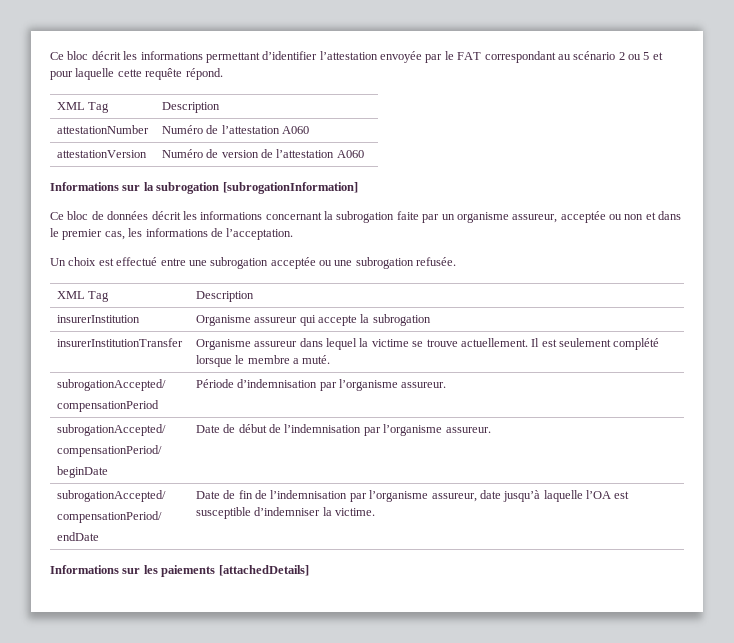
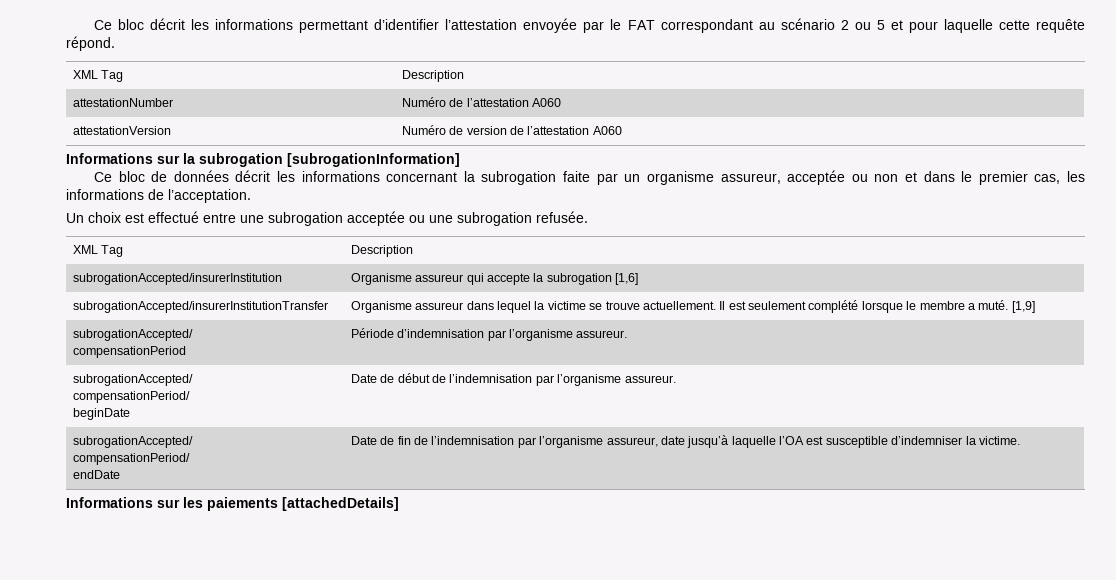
[56,315,140,323] insurerInstitution -> [72,273,282,285] subrogationAccepted/insurerInstitution
[56,338,183,347] // insurerInstitutionTransfer -> [615,273,639,285] [72,301,328,313] [1,6] // subrogationAccepted/insurerInstitutionTransfer
(331, 359) none -> [1011,301,1035,313] [1,9]

